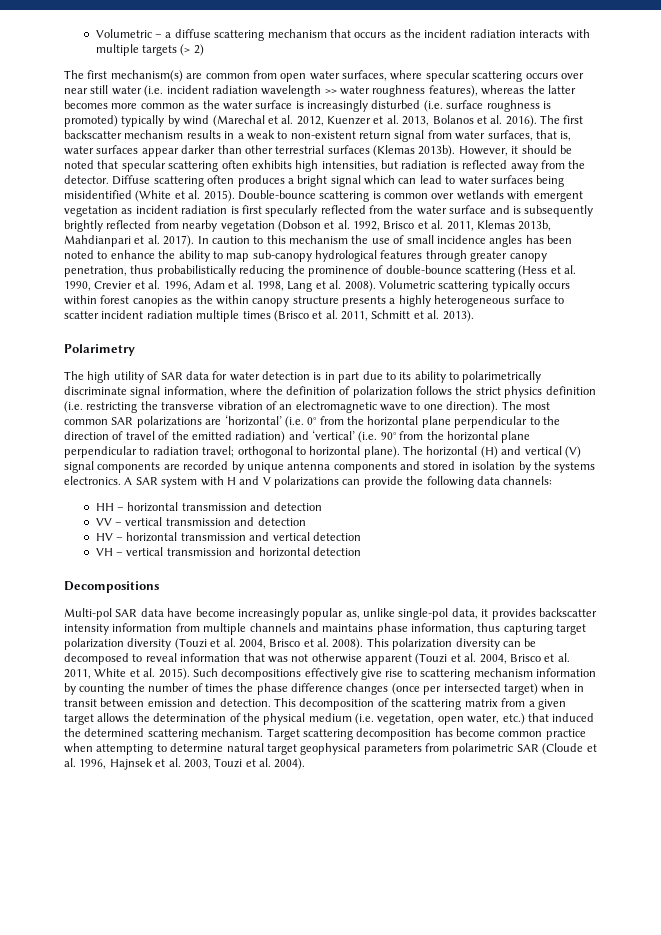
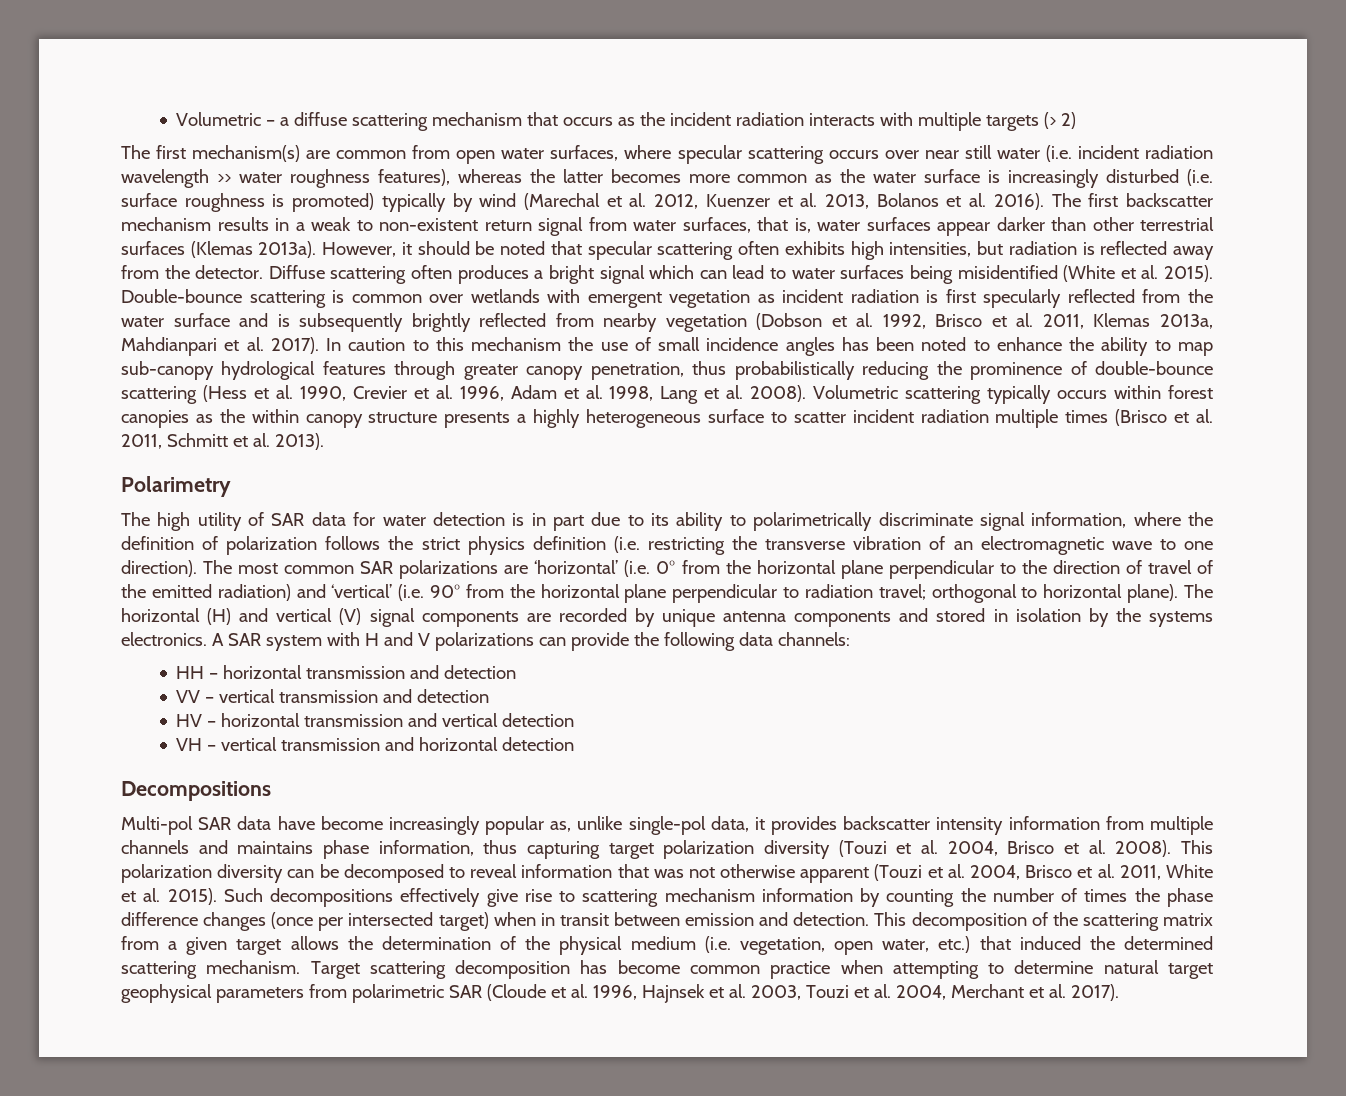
[418,145,456,157] 2013b). -> [258,241,317,258] 2013a).
[518,220,552,231] 2013b, -> [1159,314,1213,329] 2013a,
[274,758,306,770] 2004). -> [895,984,1119,1001] 2004, Merchant et al. 2017).

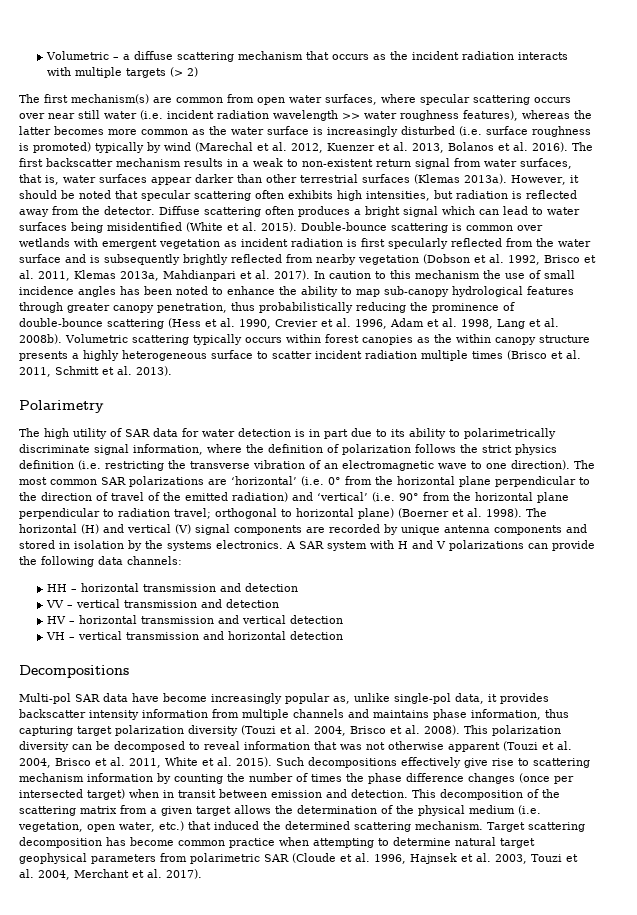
[750,385,807,402] 2008). -> [19,334,62,344] 2008b).
[1127,584,1179,603] plane). -> [358,508,522,519] plane) (Boerner et al. 1998).

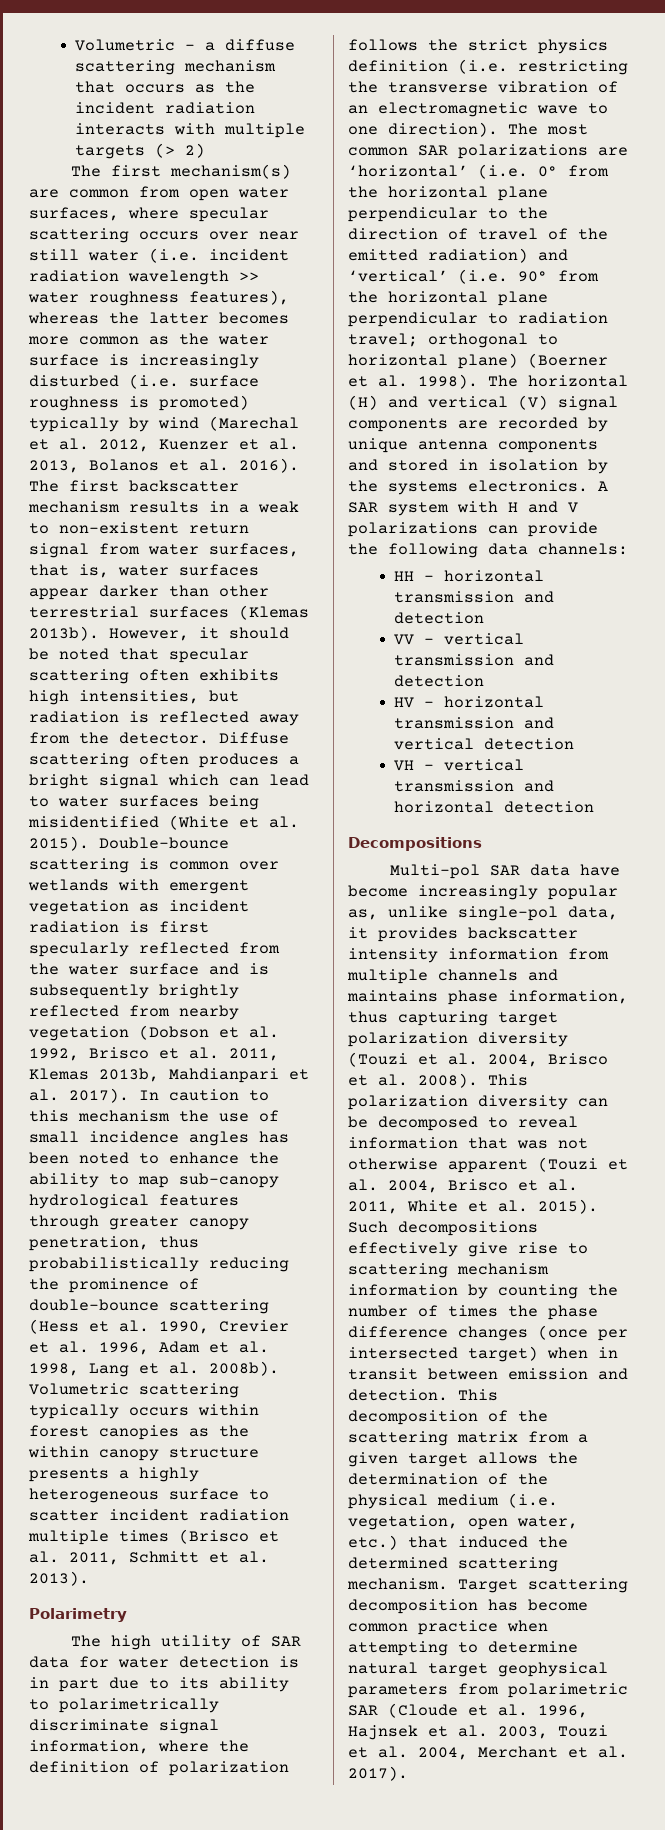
[464,174,507,184] 2013a). -> [29,626,99,641] 2013b).
[120,271,159,281] 2013a, -> [99,1068,159,1082] 2013b,

